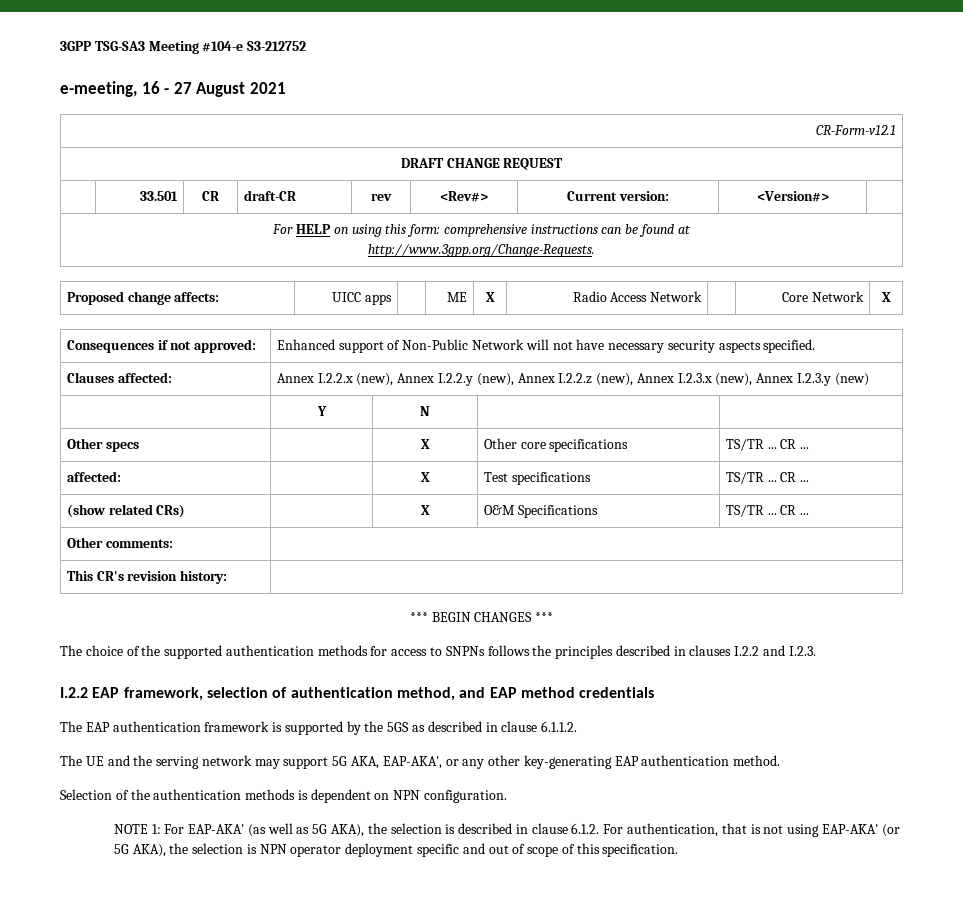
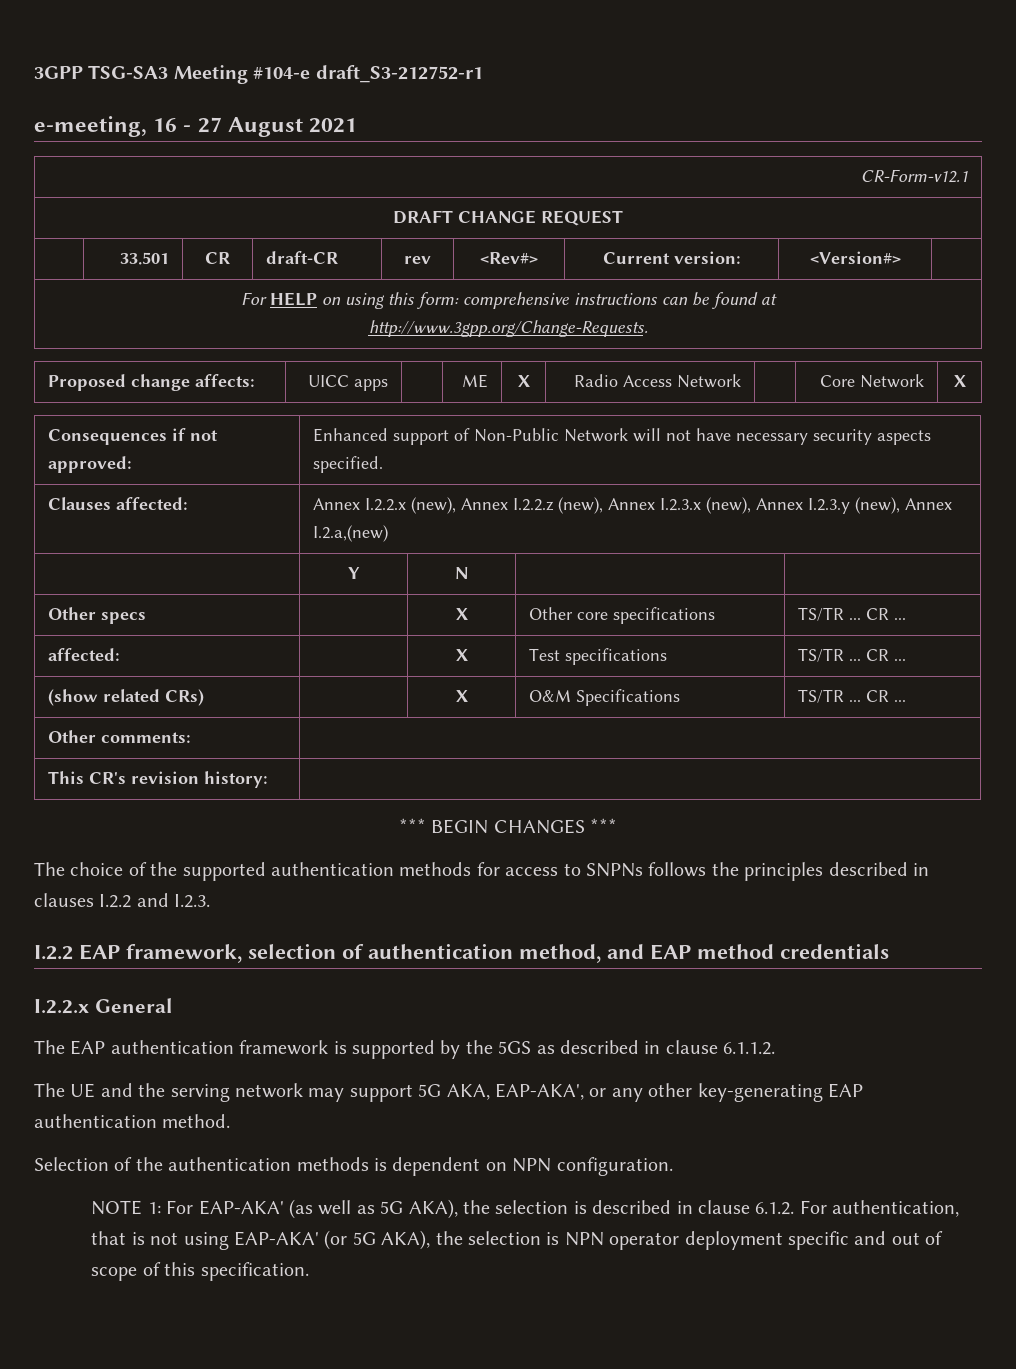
[247,41,307,51] S3-212752 -> [315,65,483,83] draft_S3-212752-r1
[437,373,555,386] I.2.2.y (new), Annex -> (509, 504) none
[834,373,869,386] (new) -> [855,497,953,514] [313,525,389,542] (new), Annex I.2.a,(new)
(655, 692) none -> [34,998,172,1014] // I.2.2.x General

